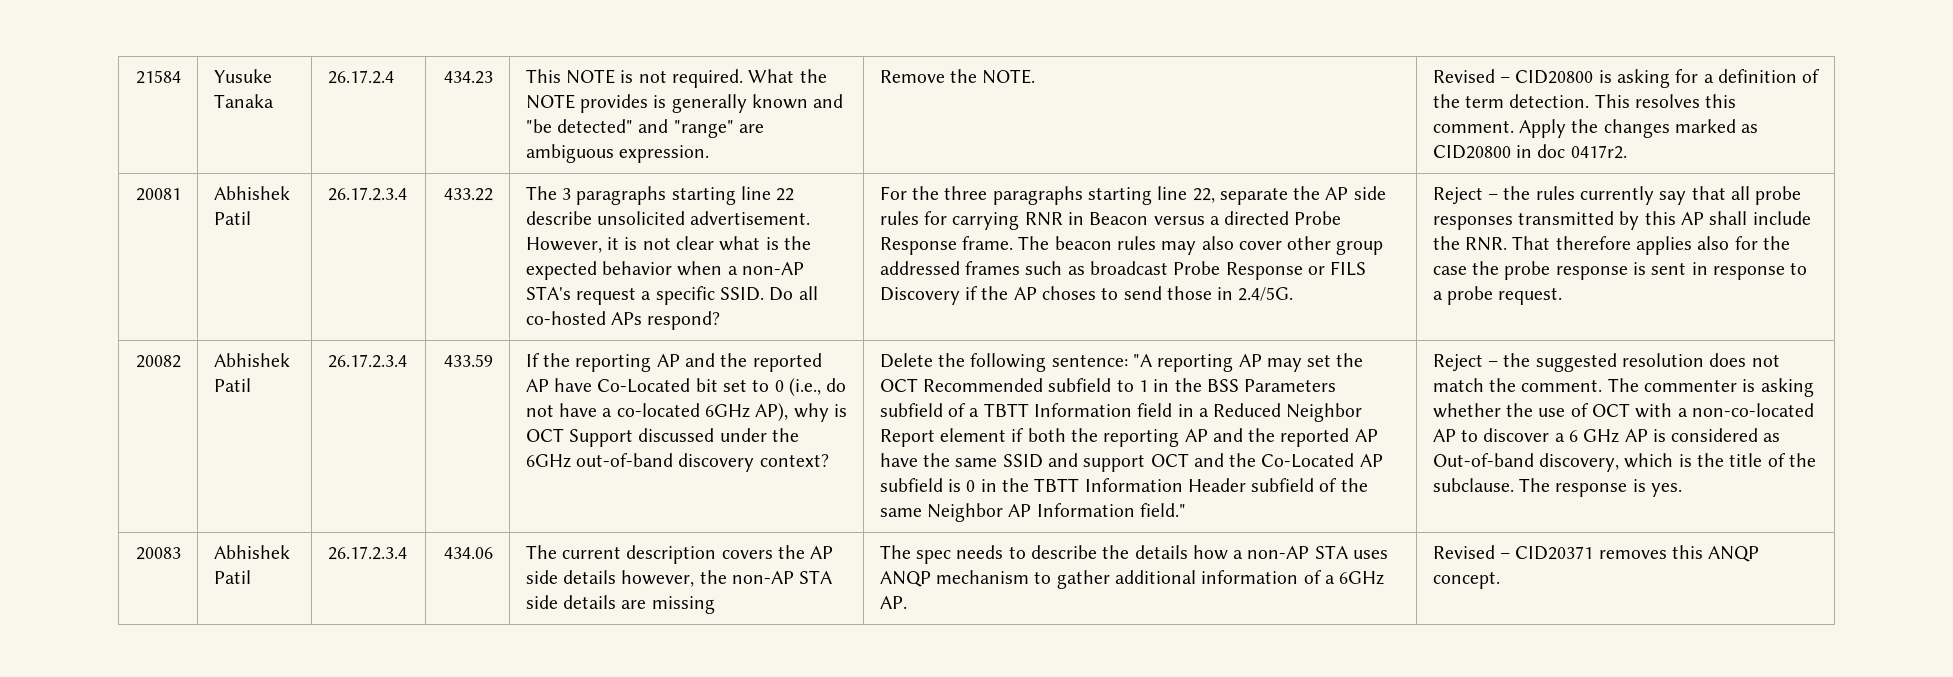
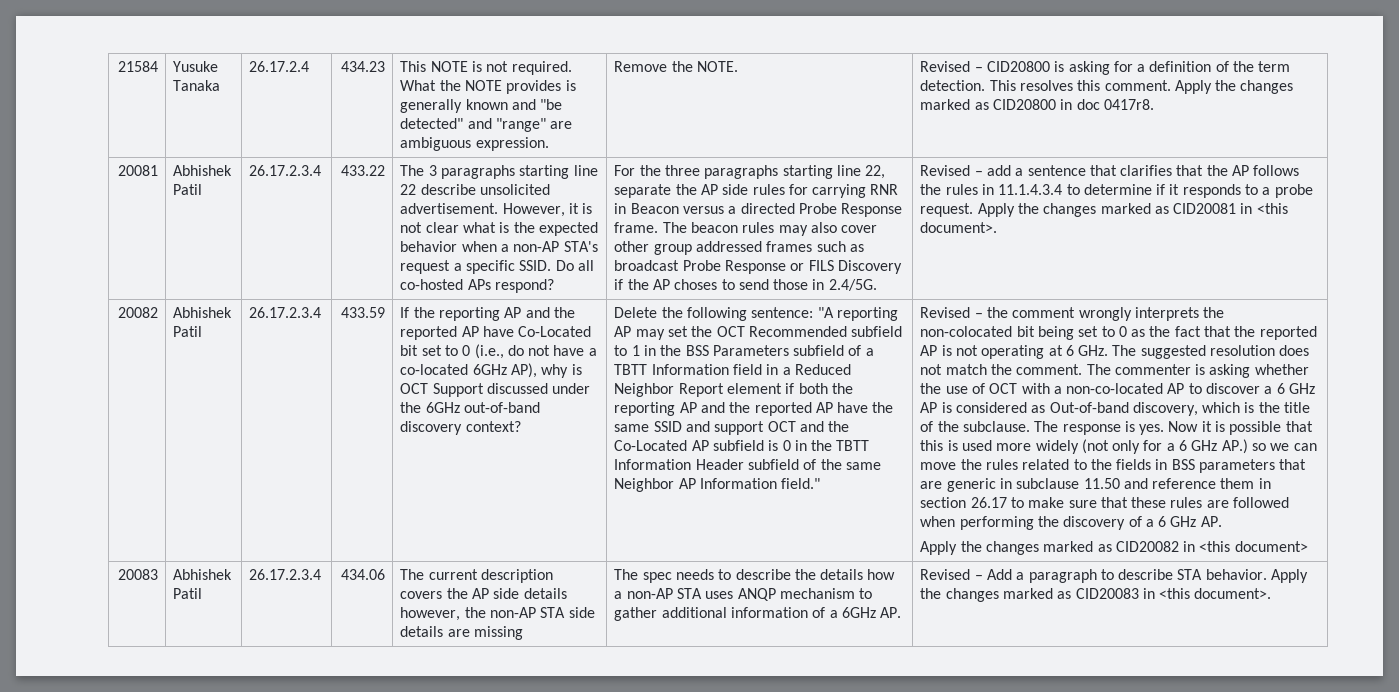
[1570,145,1627,159] 0417r2. -> [1103,99,1154,110] 0417r8.
[1432,186,1802,205] [1432,211,1811,230] [1432,236,1790,255] [1432,261,1808,280] [1432,286,1563,305] Reject – the rules currently say that all probe responses transmitted by this AP shall include the RNR. That therefore applies also for the case the probe response is sent in response to a probe request. -> [920,165,1300,176] [920,184,1313,198] [920,203,1288,217] [920,222,998,233] Revised – add a sentence that clarifies that the AP follows the rules in 11.1.4.3.4 to determine if it responds to a probe request. Apply the changes marked as CID20081 in <this document>.
[1432,353,1531,372] Reject – the -> [920,307,1225,321] [920,326,1317,340] [920,345,1137,359] Revised – the comment wrongly interprets the non-colocated bit being set to 0 as the fact that the reported AP is not operating at 6 GHz. The
(1682, 490) none -> [1168,421,1313,435] [920,439,1317,454] [920,459,1307,473] [920,478,1271,492] [920,497,1290,508] [920,516,1222,530] [920,541,1308,555] Now it is possible that this is used more widely (not only for a 6 GHz AP.) so we can move the rules related to the fields in BSS parameters that are generic in subclause 11.50 and reference them in section 26.17 to make sure that these rules are followed when performing the discovery of a 6 GHz AP. // Apply the changes marked as CID20082 in <this document>
[1515,545,1760,562] [1432,571,1500,589] CID20371 removes this ANQP concept. -> [986,569,1309,583] [920,588,1272,602] Add a paragraph to describe STA behavior. Apply the changes marked as CID20083 in <this document>.

